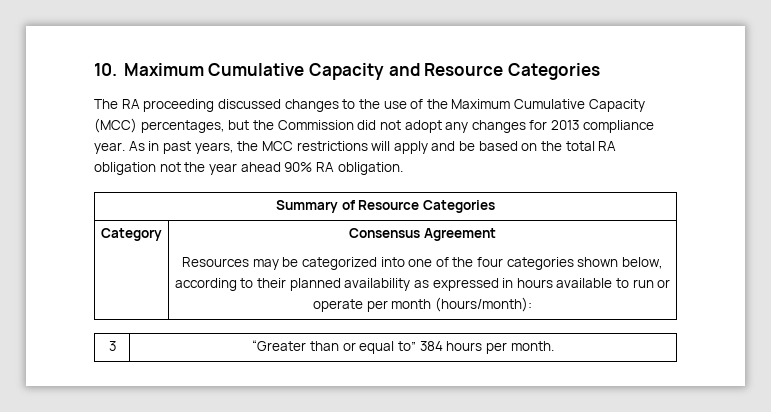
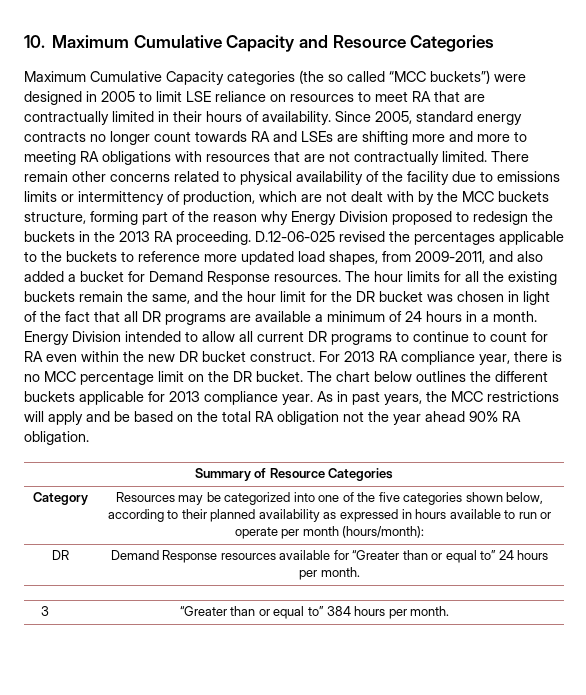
[94,99,645,112] [94,118,526,133] The RA proceeding discussed changes to the use of the Maximum Cumulative Capacity (MCC) percentages, but the Commission did not adopt any changes -> [24,70,526,85] [24,91,485,105] [24,111,522,125] [24,131,527,145] [24,151,529,165] [24,171,560,185] [24,191,549,205] [24,211,553,225] [24,231,564,245] [24,251,543,265] [24,271,557,285] [24,291,550,305] [24,311,537,325] [24,331,548,345] [24,351,562,365] [24,371,548,385] [24,391,144,405] Maximum Cumulative Capacity categories (the so called “MCC buckets”) were designed in 2005 to limit LSE reliance on resources to meet RA that are contractually limited in their hours of availability. Since 2005, standard energy contracts no longer count towards RA and LSEs are shifting more and more to meeting RA obligations with resources that are not contractually limited. There remain other concerns related to physical availability of the facility due to emissions limits or intermittency of production, which are not dealt with by the MCC buckets structure, forming part of the reason why Energy Division proposed to redesign the buckets in the 2013 RA proceeding. D.12-06-025 revised the percentages applicable to the buckets to reference more updated load shapes, from 2009-2011, and also added a bucket for Demand Response resources. The hour limits for all the existing buckets remain the same, and the hour limit for the DR bucket was chosen in light of the fact that all DR programs are available a minimum of 24 hours in a month. Energy Division intended to allow all current DR programs to continue to count for RA even within the new DR bucket construct. For 2013 RA compliance year, there is no MCC percentage limit on the DR bucket. The chart below outlines the different buckets applicable
[349,228,496,241] Consensus Agreement // -> (88, 498) none
[477,257,504,267] four -> [378,492,400,502] five
(532, 304) none -> [51,550,69,560] [110,550,549,563] [299,567,360,580] // DR | Demand Response resources available for “Greater than or equal to” 24 hours per month.

